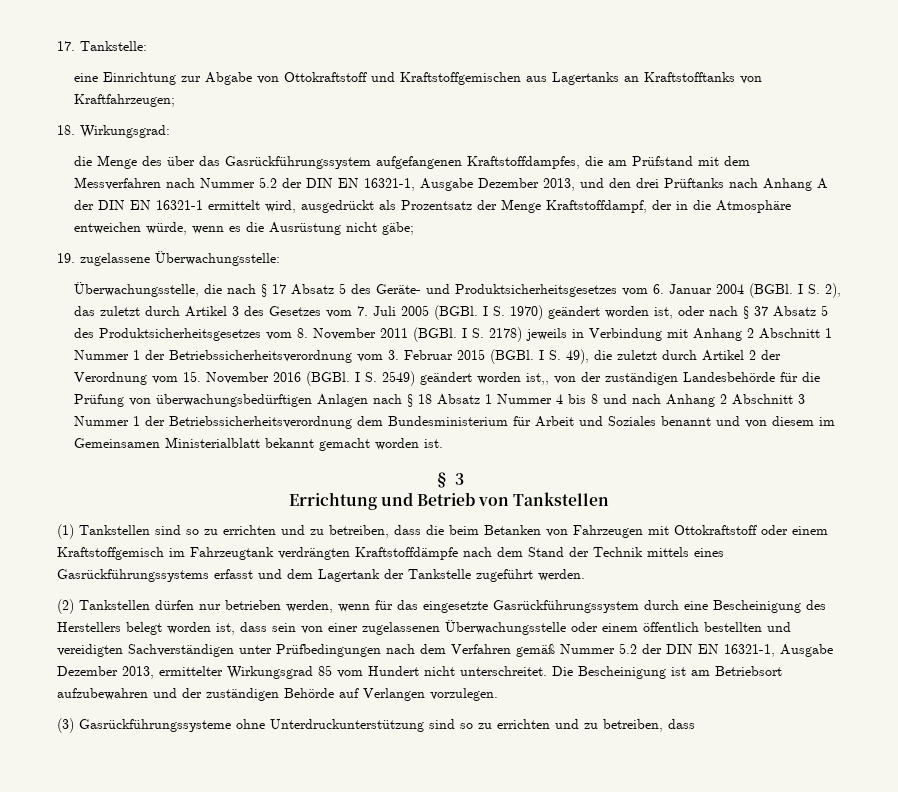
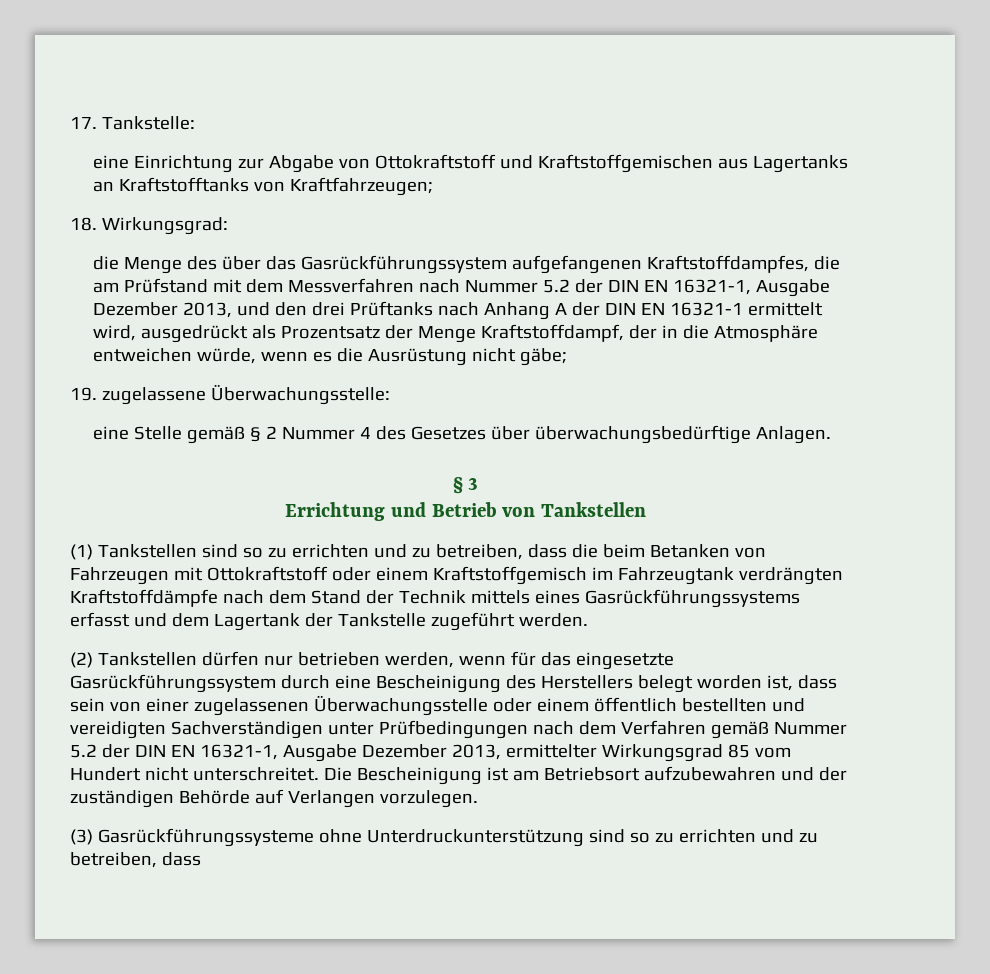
[73,282,841,298] [73,305,828,320] [73,327,832,342] [73,349,781,364] [73,371,820,386] [73,394,805,407] [73,416,835,429] [73,437,443,451] Überwachungsstelle, die nach § 17 Absatz 5 des Geräte- und Produktsicherheitsgesetzes vom 6. Januar 2004 (BGBl. I S. 2), das zuletzt durch Artikel 3 des Gesetzes vom 7. Juli 2005 (BGBl. I S. 1970) geändert worden ist, oder nach § 37 Absatz 5 des Produktsicherheitsgesetzes vom 8. November 2011 (BGBl. I S. 2178) jeweils in Verbindung mit Anhang 2 Abschnitt 1 Nummer 1 der Betriebssicherheitsverordnung vom 3. Februar 2015 (BGBl. I S. 49), die zuletzt durch Artikel 2 der Verordnung vom 15. November 2016 (BGBl. I S. 2549) geändert worden ist,, von der zuständigen Landesbehörde für die Prüfung von überwachungsbedürftigen Anlagen nach § 18 Absatz 1 Nummer 4 bis 8 und nach Anhang 2 Abschnitt 3 Nummer 1 der Betriebssicherheitsverordnung dem Bundesministerium für Arbeit und Soziales benannt und von diesem im Gemeinsamen Ministerialblatt bekannt gemacht worden ist. -> [93,425,832,444] eine Stelle gemäß § 2 Nummer 4 des Gesetzes über überwachungsbedürftige Anlagen.

